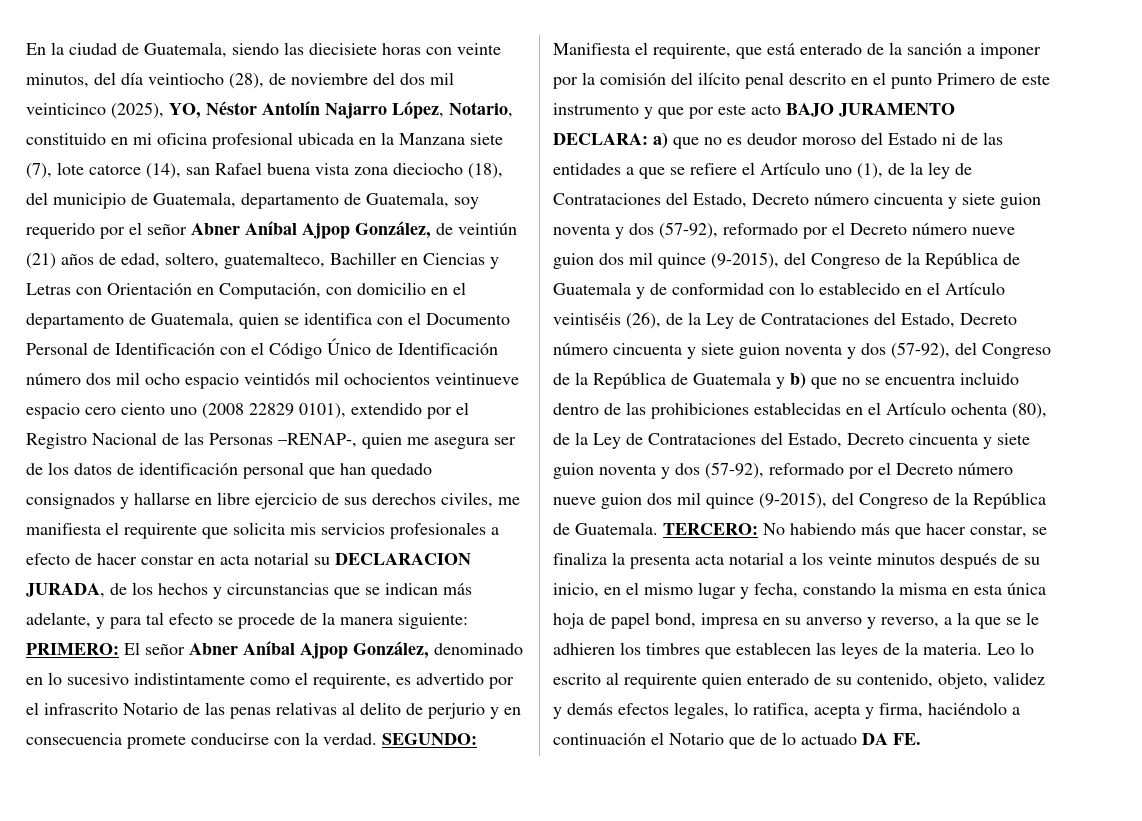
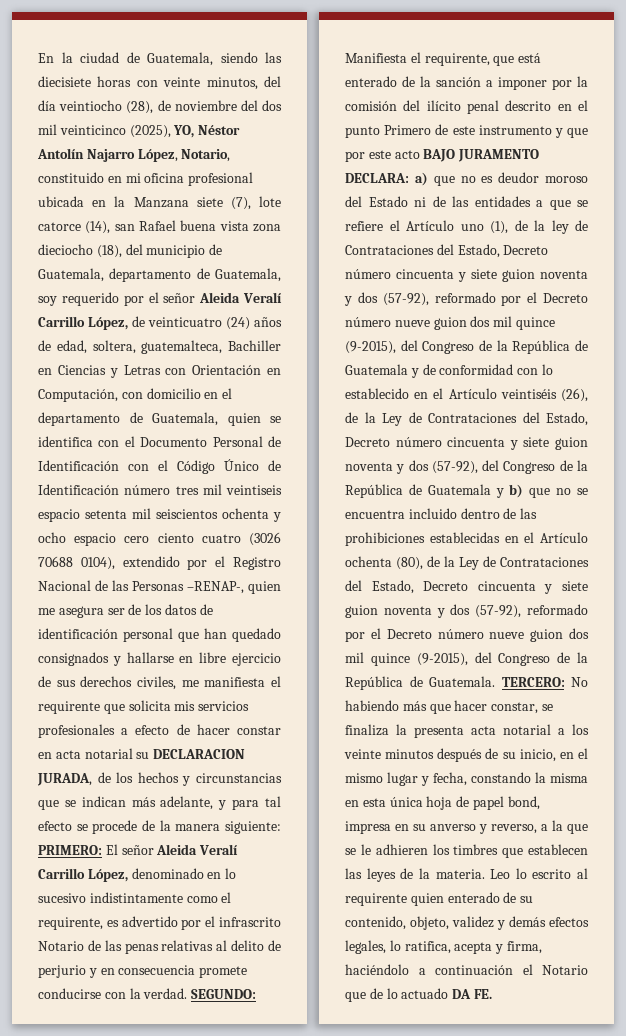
[191,221,517,239] [26,253,56,269] Abner Aníbal Ajpop González, de veintiún (21) -> [199,292,282,303] [38,316,250,330] Aleida Veralí Carrillo López, de veinticuatro (24)
[165,252,325,269] soltero, guatemalteco, -> [92,340,223,354] soltera, guatemalteca,
[86,372,519,389] [26,403,346,419] dos mil ocho espacio veintidós mil ochocientos veintinueve espacio cero ciento uno (2008 22829 0101), -> [175,484,282,495] [38,508,281,522] [38,532,281,546] [38,556,115,570] tres mil veintiseis espacio setenta mil seiscientos ochenta y ocho espacio cero ciento cuatro (3026 70688 0104),
[189,641,429,659] Abner Aníbal Ajpop González, -> [156,844,239,855] [38,868,128,882] Aleida Veralí Carrillo López,

